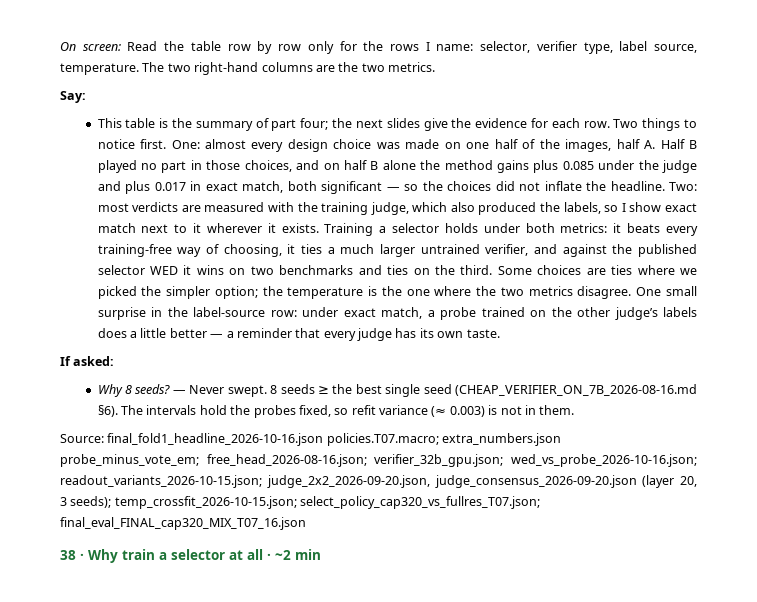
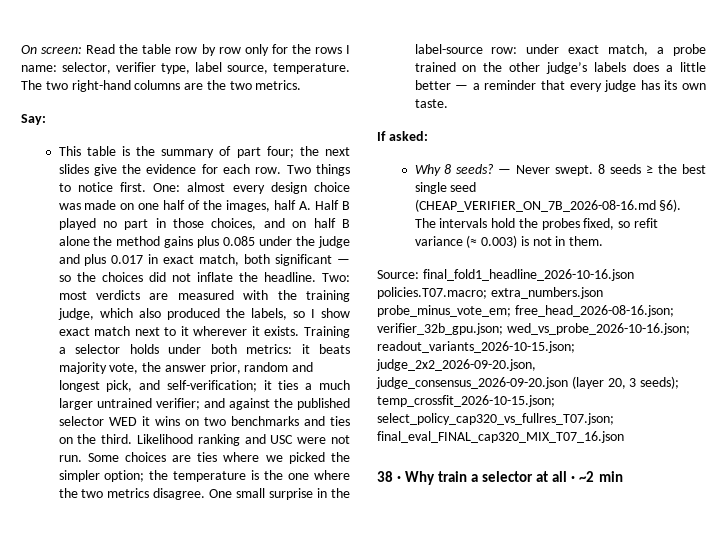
[666,226,699,236] [97,244,282,257] every training-free way of choosing, -> [58,362,314,374] [58,380,257,392] majority vote, the answer prior, random and longest pick, and self-verification;
[485,244,529,256] verifier, -> [155,398,200,410] verifier;
(493, 270) none -> [136,434,350,446] [58,455,82,462] Likelihood ranking and USC were not run.

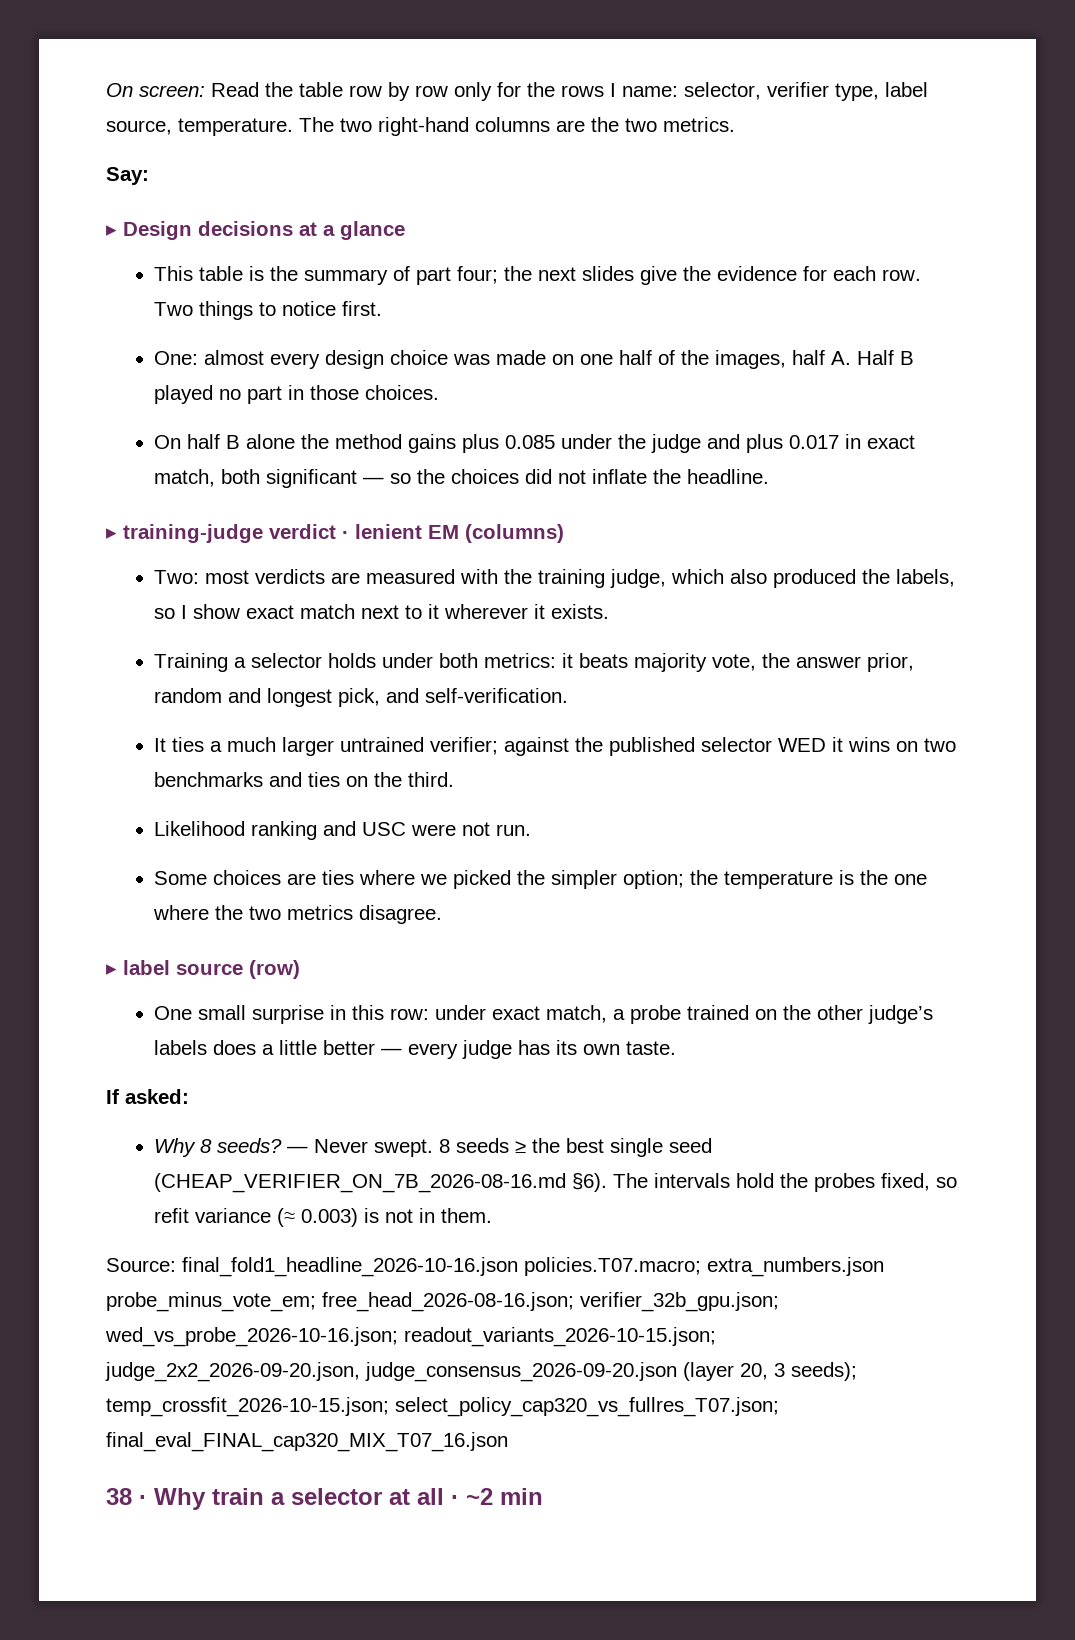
(46, 119) none -> [106,221,405,240] // ▸ Design decisions at a glance
(146, 187) none -> (383, 308) //
[211,218,307,230] choices, and on -> [365,385,440,400] [154,435,182,449] choices. // On
(316, 277) none -> [106,524,564,543] // ▸ training-judge verdict · lenient EM (columns) //
(300, 331) none -> (610, 611) //
[166,380,272,392] self-verification; it -> [425,688,569,703] [154,738,167,752] self-verification. // It
[203,398,225,408] and -> (499, 746) none
(133, 439) none -> (455, 779) //
(82, 458) none -> (532, 830) //
(206, 494) none -> [106,960,300,979] // ▸ label source (row) //
[330,488,350,498] [414,44,483,54] the label-source -> [352,1005,385,1020] this
[472,80,565,90] a reminder that -> (403, 1051) none

